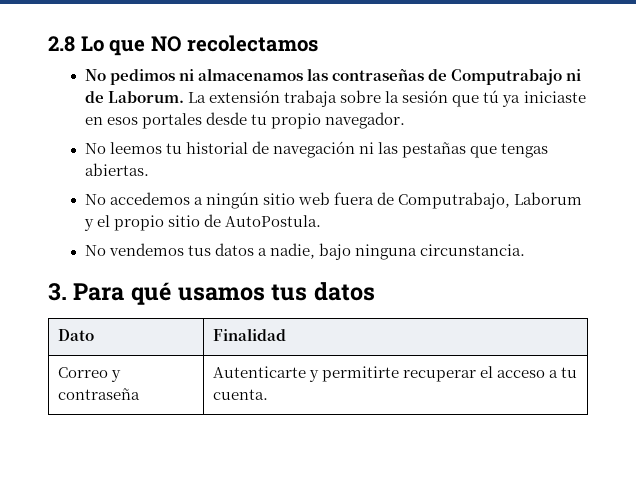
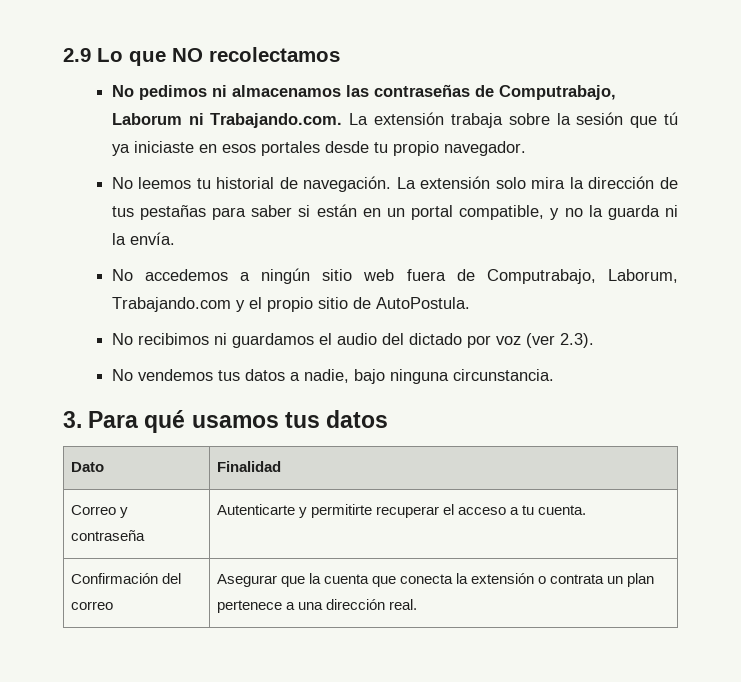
[48,36,75,52] 2.8 -> [63,48,91,62] 2.9
[451,69,582,85] [84,91,185,103] Computrabajo ni de Laborum. -> [498,85,616,100] [111,113,343,128] Computrabajo, Laborum ni Trabajando.com.
[273,141,549,158] [84,163,149,176] navegación ni las pestañas que tengas abiertas. -> [303,176,678,192] [111,204,679,220] [111,232,175,245] navegación. La extensión solo mira la dirección de tus pestañas para saber si están en un portal compatible, y no la guarda ni la envía.
[514,192,583,205] Laborum -> [607,269,678,283] [111,297,231,312] Laborum, Trabajando.com
(322, 221) none -> [111,333,594,348] // No recibimos ni guardamos el audio del dictado por voz (ver 2.3).
(268, 394) none -> [70,573,181,584] [70,601,113,610] [216,573,655,587] [216,599,417,613] // Confirmación del correo | Asegurar que la cuenta que conecta la extensión o contrata un plan pertenece a una dirección real.

